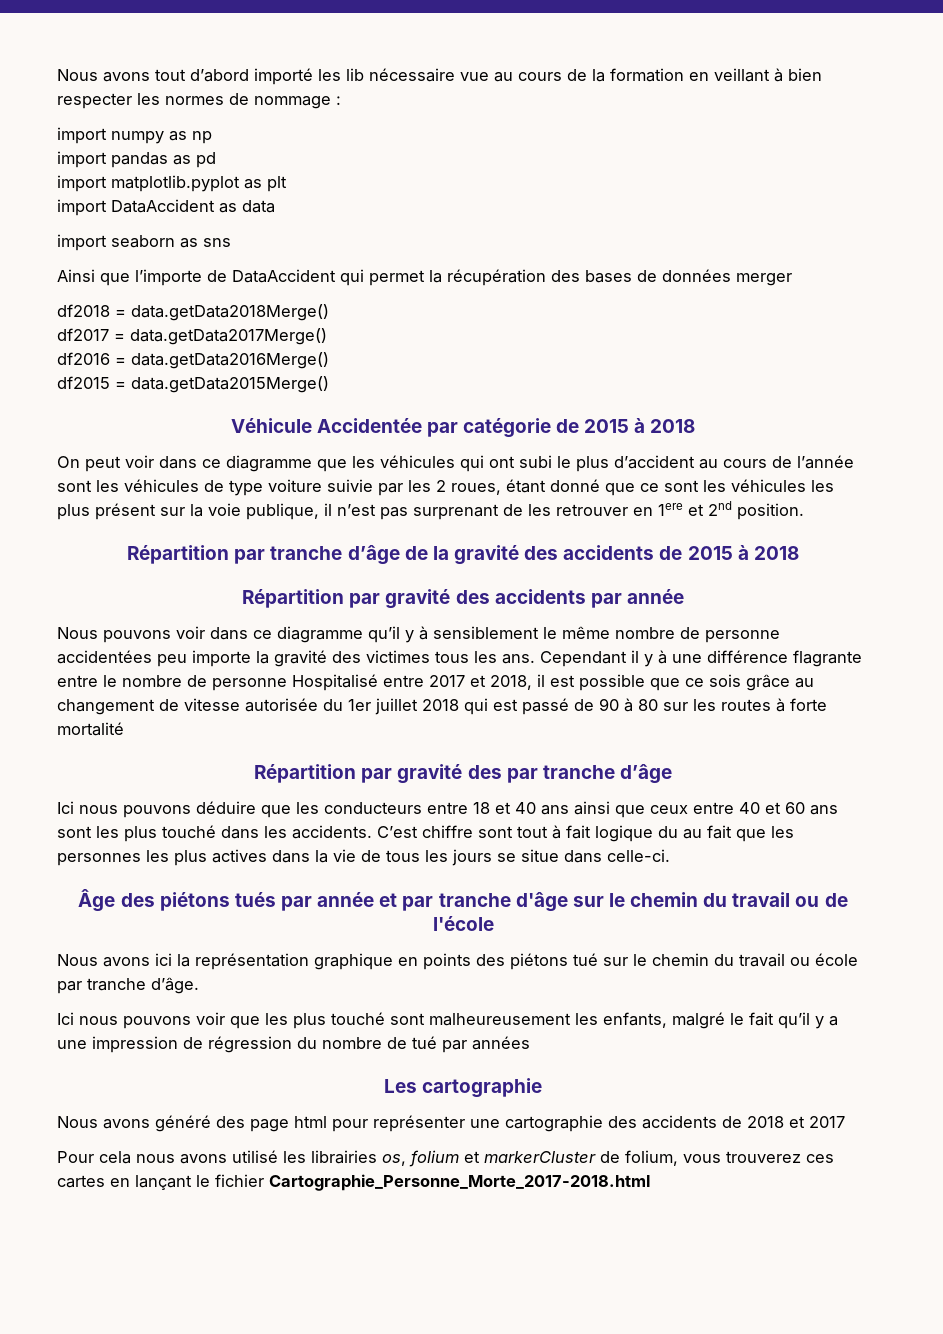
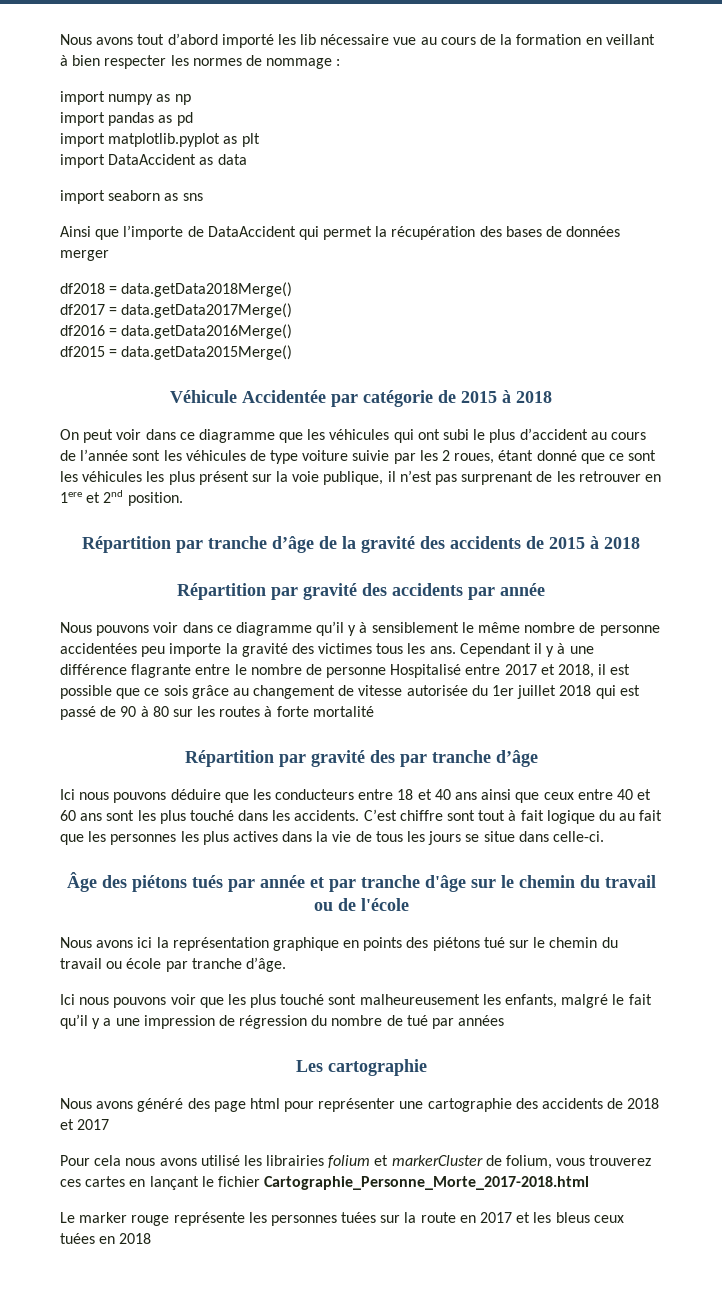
[382,1154,406,1166] os, -> (325, 1160) none
(650, 1182) none -> [60,1212,624,1226] [60,1233,152,1244] // Le marker rouge représente les personnes tuées sur la route en 2017 et les bleus ceux tuées en 2018

